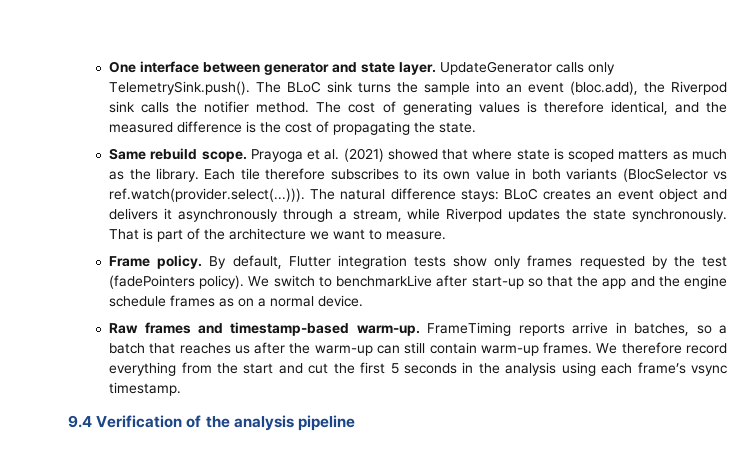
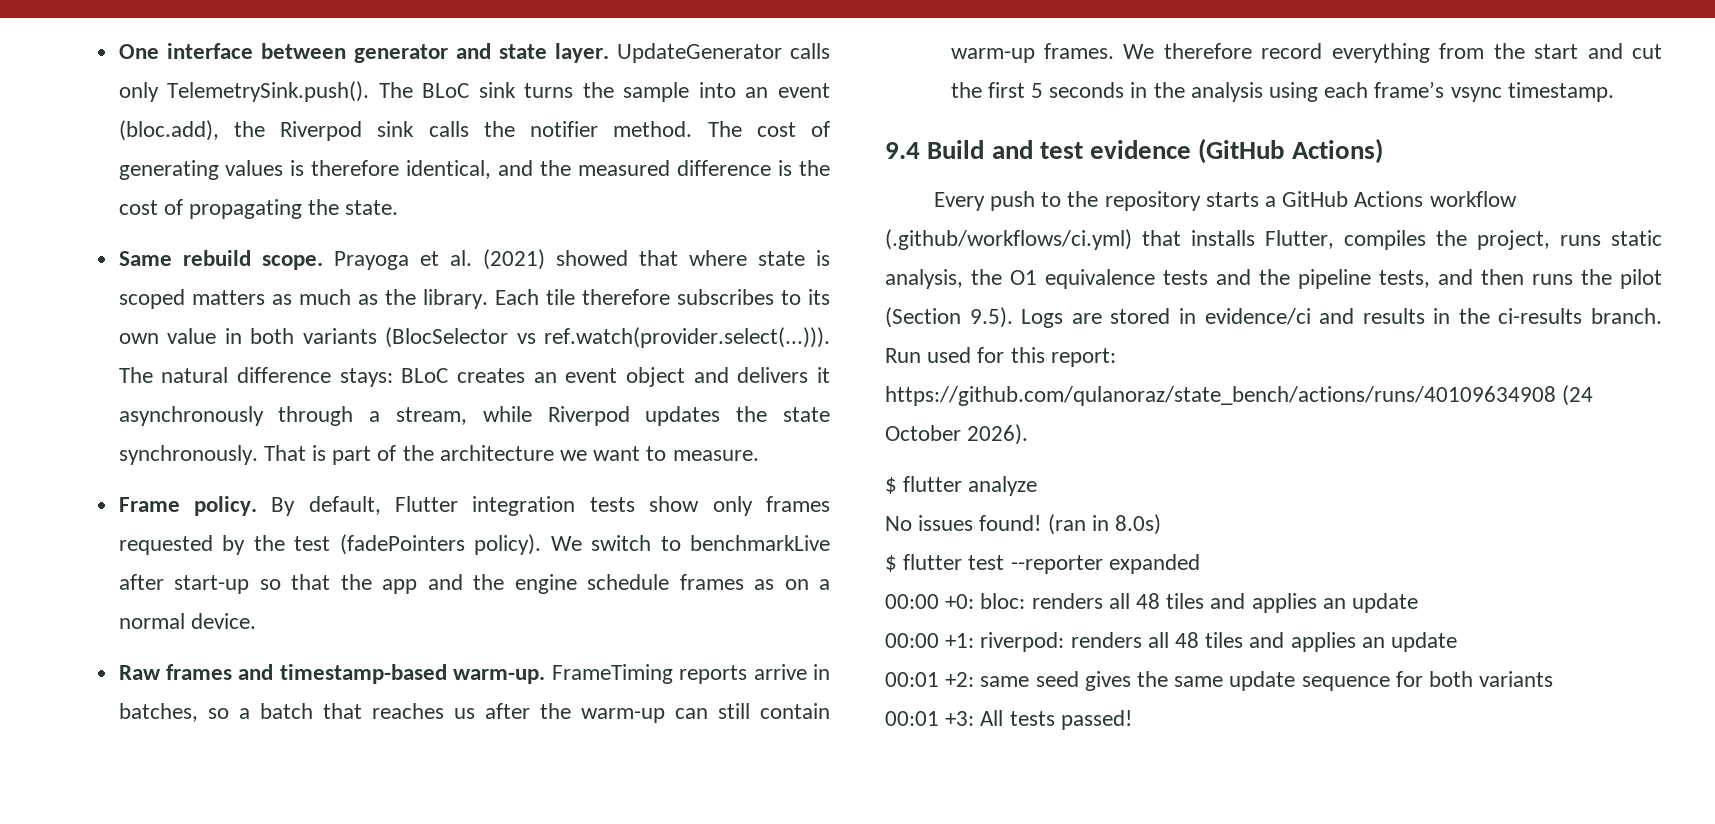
[96,415,355,431] Verification of the analysis pipeline -> [927,138,1383,164] [933,191,1517,211] [885,229,1662,250] [885,269,1662,289] [885,307,1662,328] [885,347,1116,367] [885,385,1594,406] [885,424,1029,445] [885,476,1038,496] [885,514,1162,535] [885,554,1200,574] [885,593,1419,613] [885,632,1458,652] [885,671,1554,691] [885,710,1132,730] Build and test evidence (GitHub Actions) // Every push to the repository starts a GitHub Actions workflow (.github/workflows/ci.yml) that installs Flutter, compiles the project, runs static analysis, the O1 equivalence tests and the pipeline tests, and then runs the pilot (Section 9.5). Logs are stored in evidence/ci and results in the ci-results branch. Run used for this report: https://github.com/qulanoraz/state_bench/actions/runs/40109634908 (24 October 2026). // $ flutter analyze // No issues found! (ran in 8.0s) // $ flutter test --reporter expanded // 00:00 +0: bloc: renders all 48 tiles and applies an update // 00:00 +1: riverpod: renders all 48 tiles and applies an update // 00:01 +2: same seed gives the same update sequence for both variants // 00:01 +3: All tests passed!

